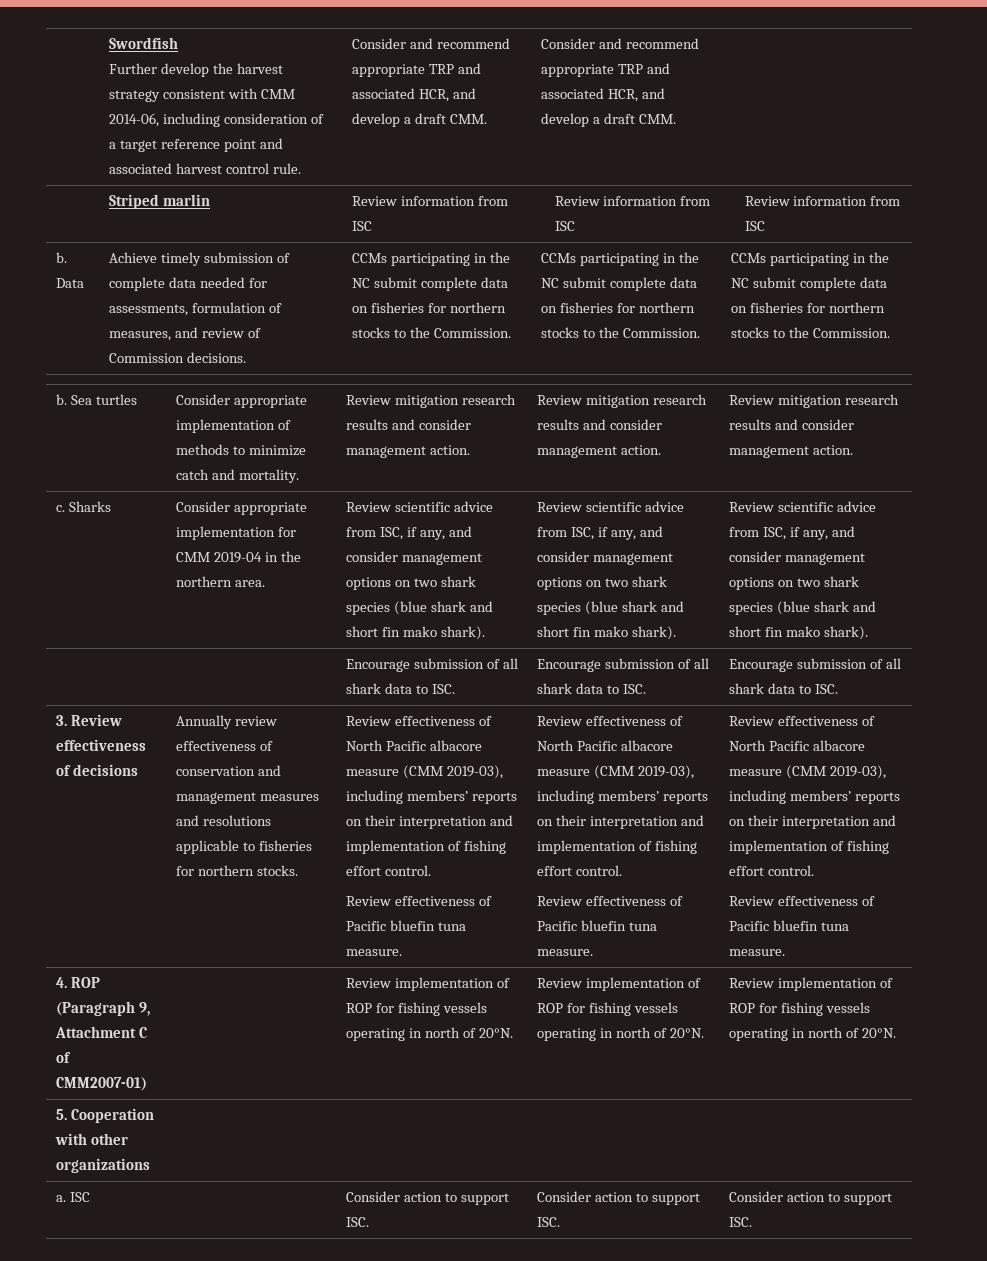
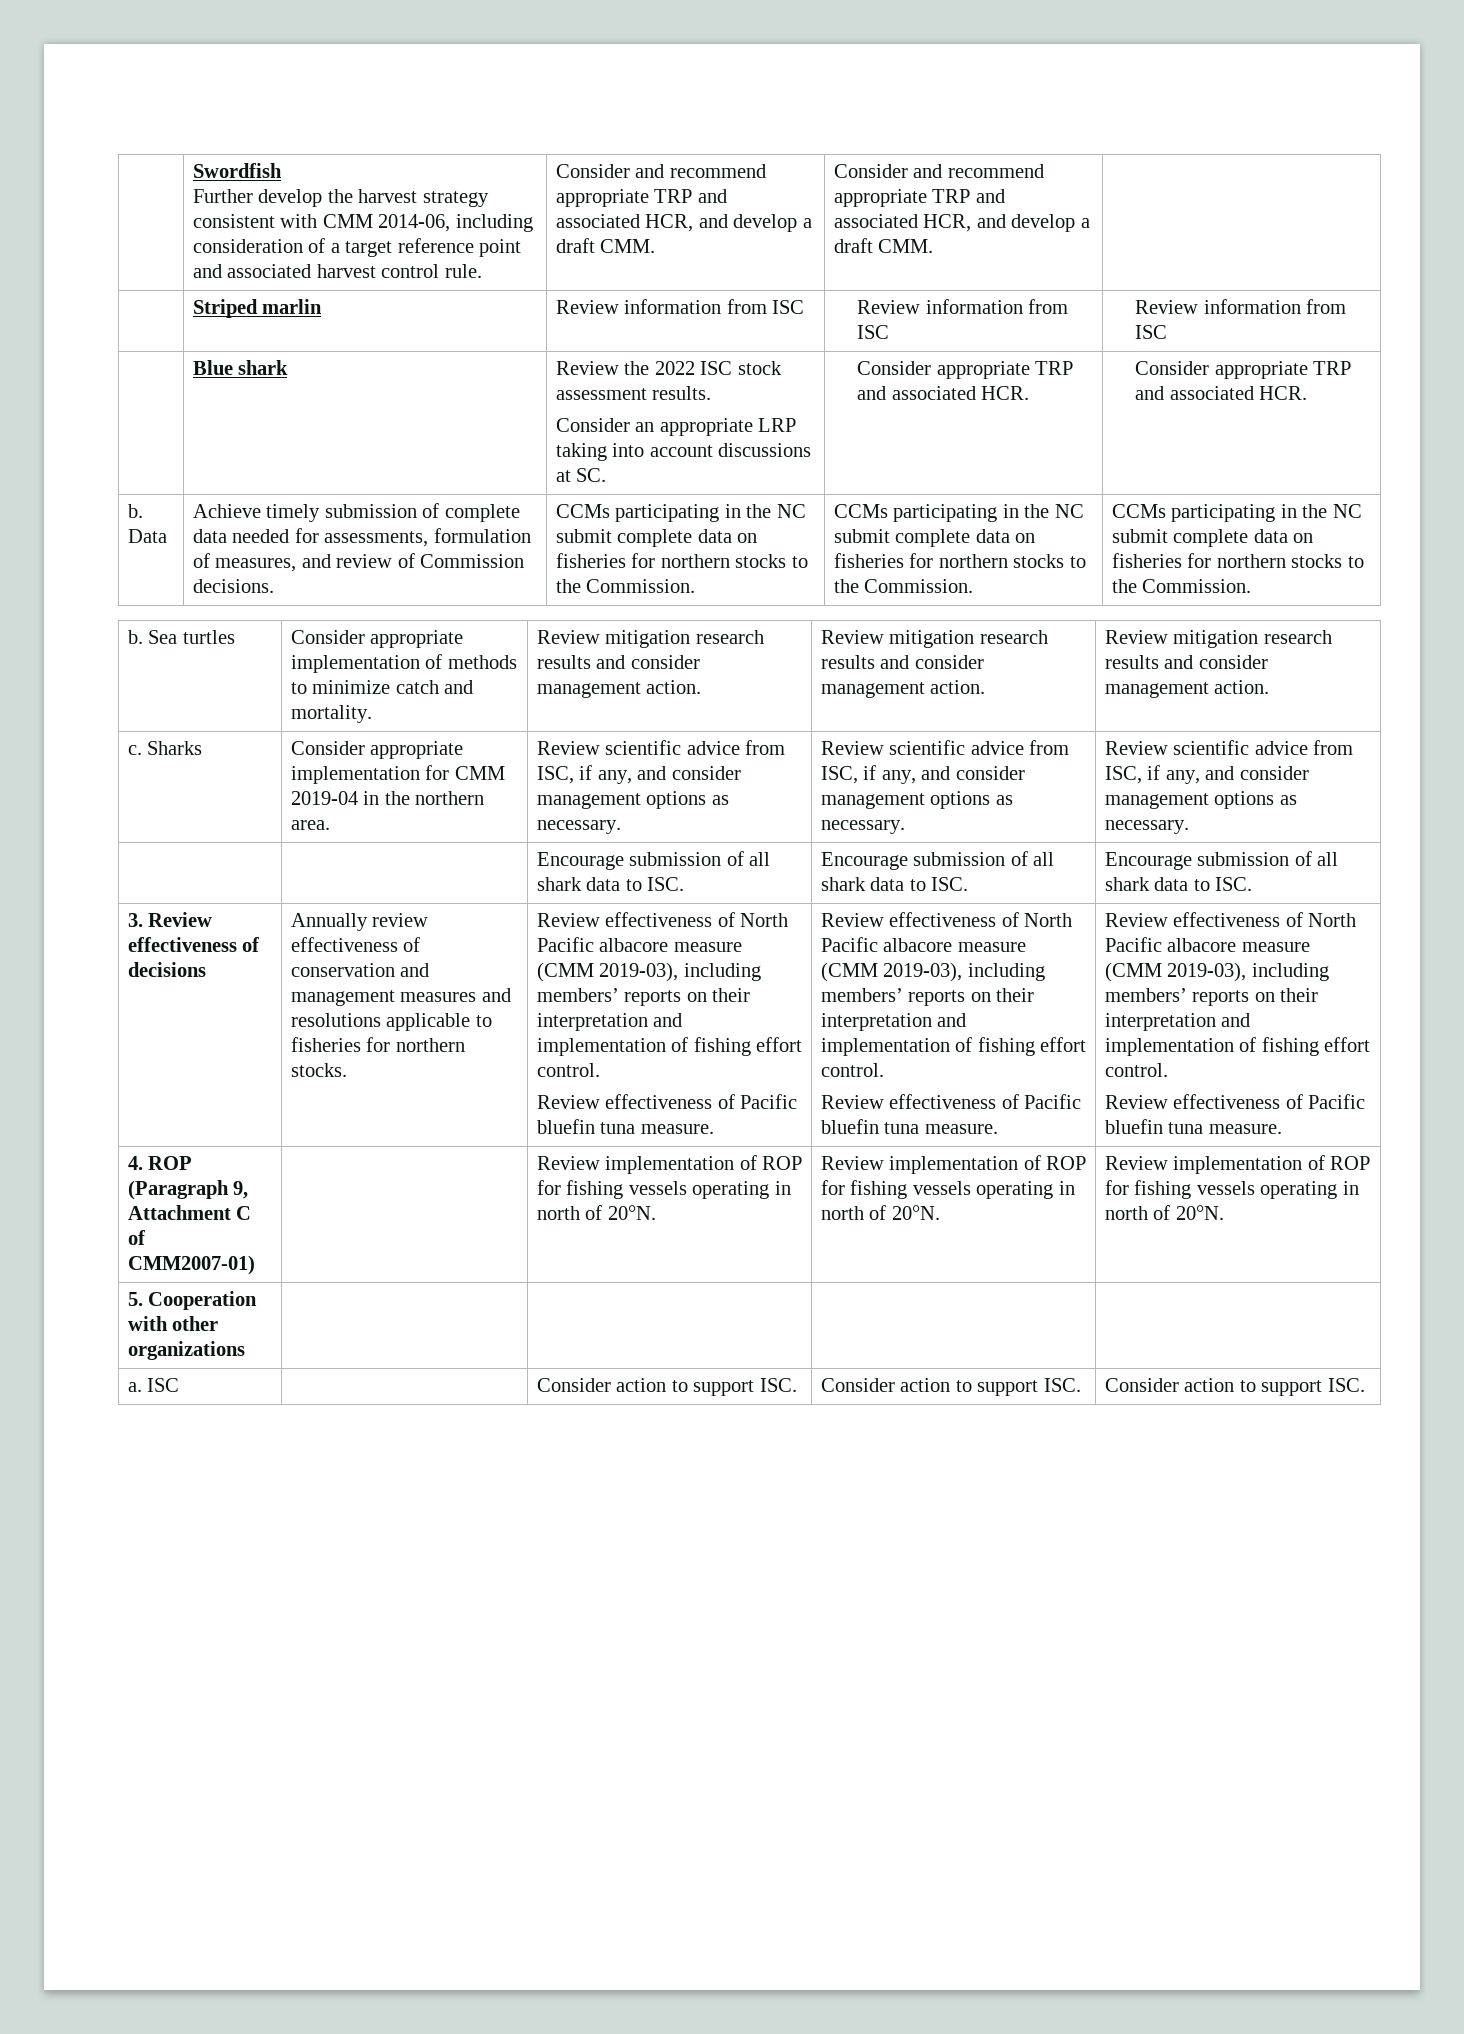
(765, 226) none -> [192,360,289,375] [555,361,782,375] [555,386,712,400] [555,418,797,436] [555,443,812,461] [555,468,607,482] [856,361,1074,379] [856,386,1030,400] [1134,361,1352,379] [1134,386,1308,400] // | Blue shark | Review the 2022 ISC stock assessment results. // Consider an appropriate LRP taking into account discussions at SC. | Consider appropriate TRP and associated HCR. | Consider appropriate TRP and associated HCR.
[394,576,476,587] [345,601,493,615] [345,626,485,640] on two shark species (blue shark and short fin mako shark). -> [711,795,729,805] [536,820,621,834] as necessary.
[585,576,667,587] [536,601,684,615] [536,626,676,640] on two shark species (blue shark and short fin mako shark). -> [995,795,1013,805] [820,820,905,834] as necessary.
[777,576,859,587] [728,601,876,615] [728,626,868,640] on two shark species (blue shark and short fin mako shark). -> [1279,795,1297,805] [1104,820,1189,834] as necessary.

